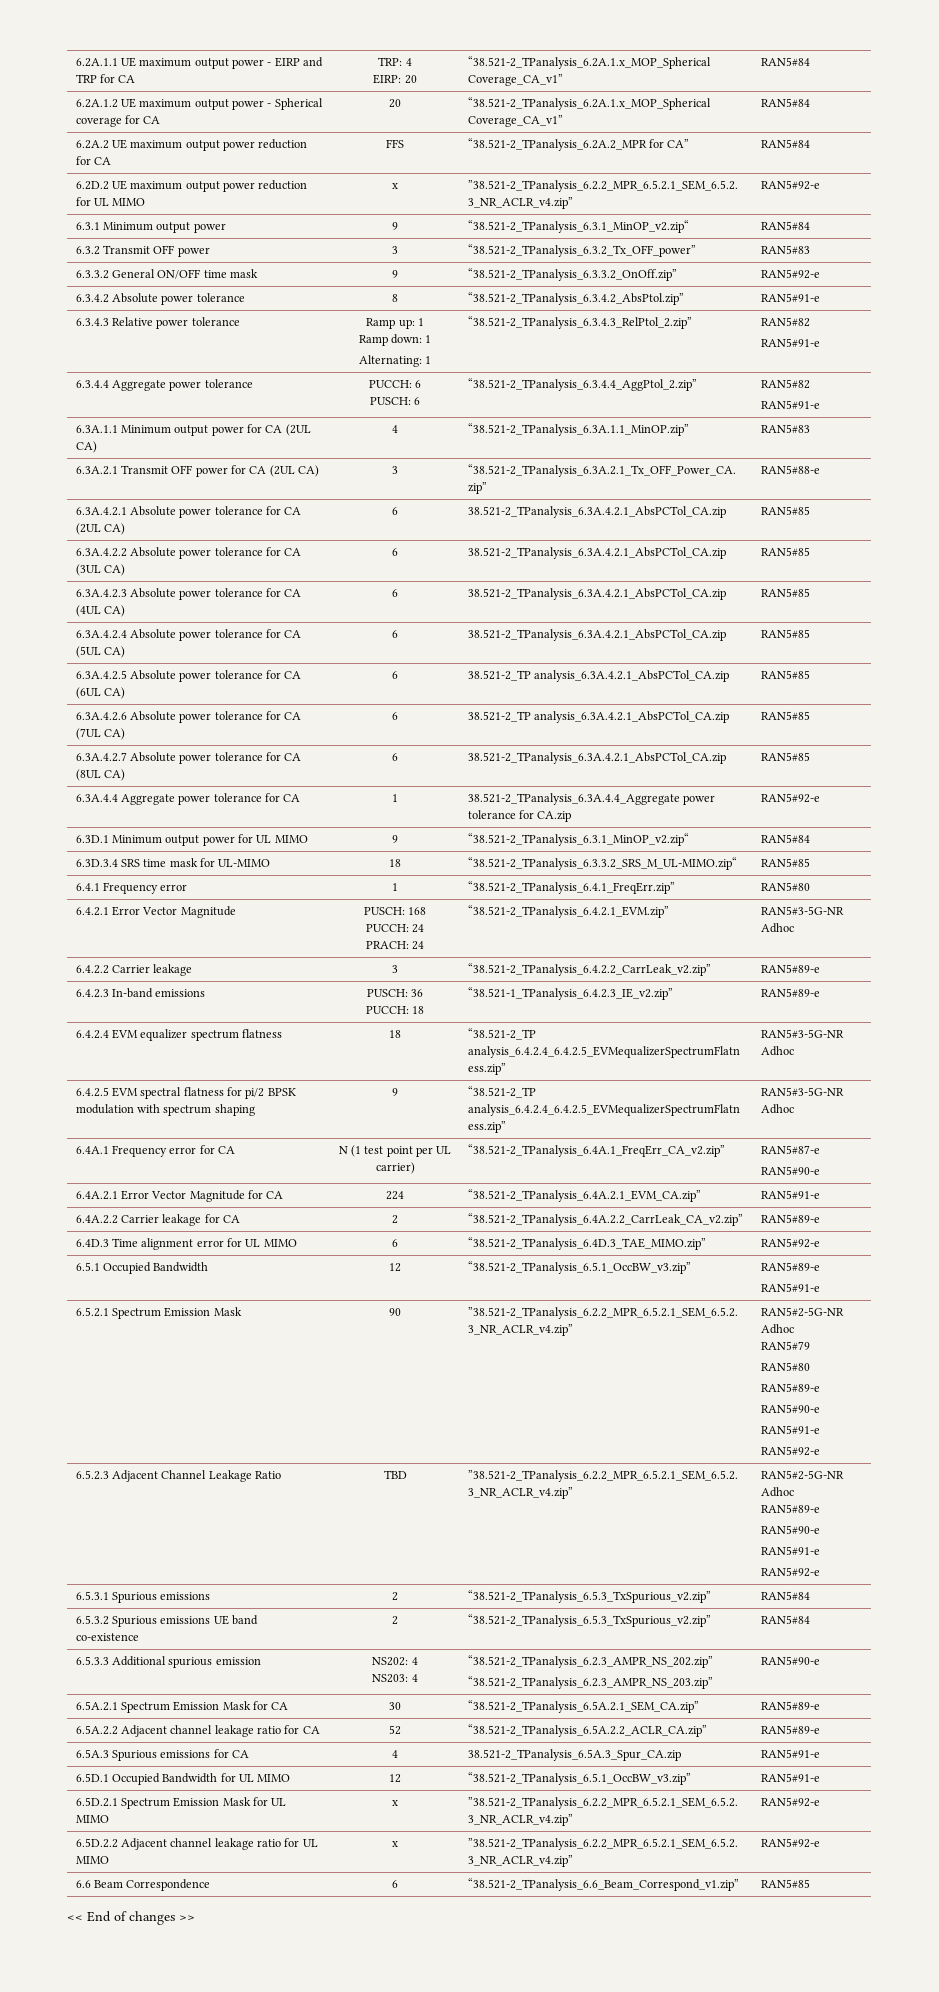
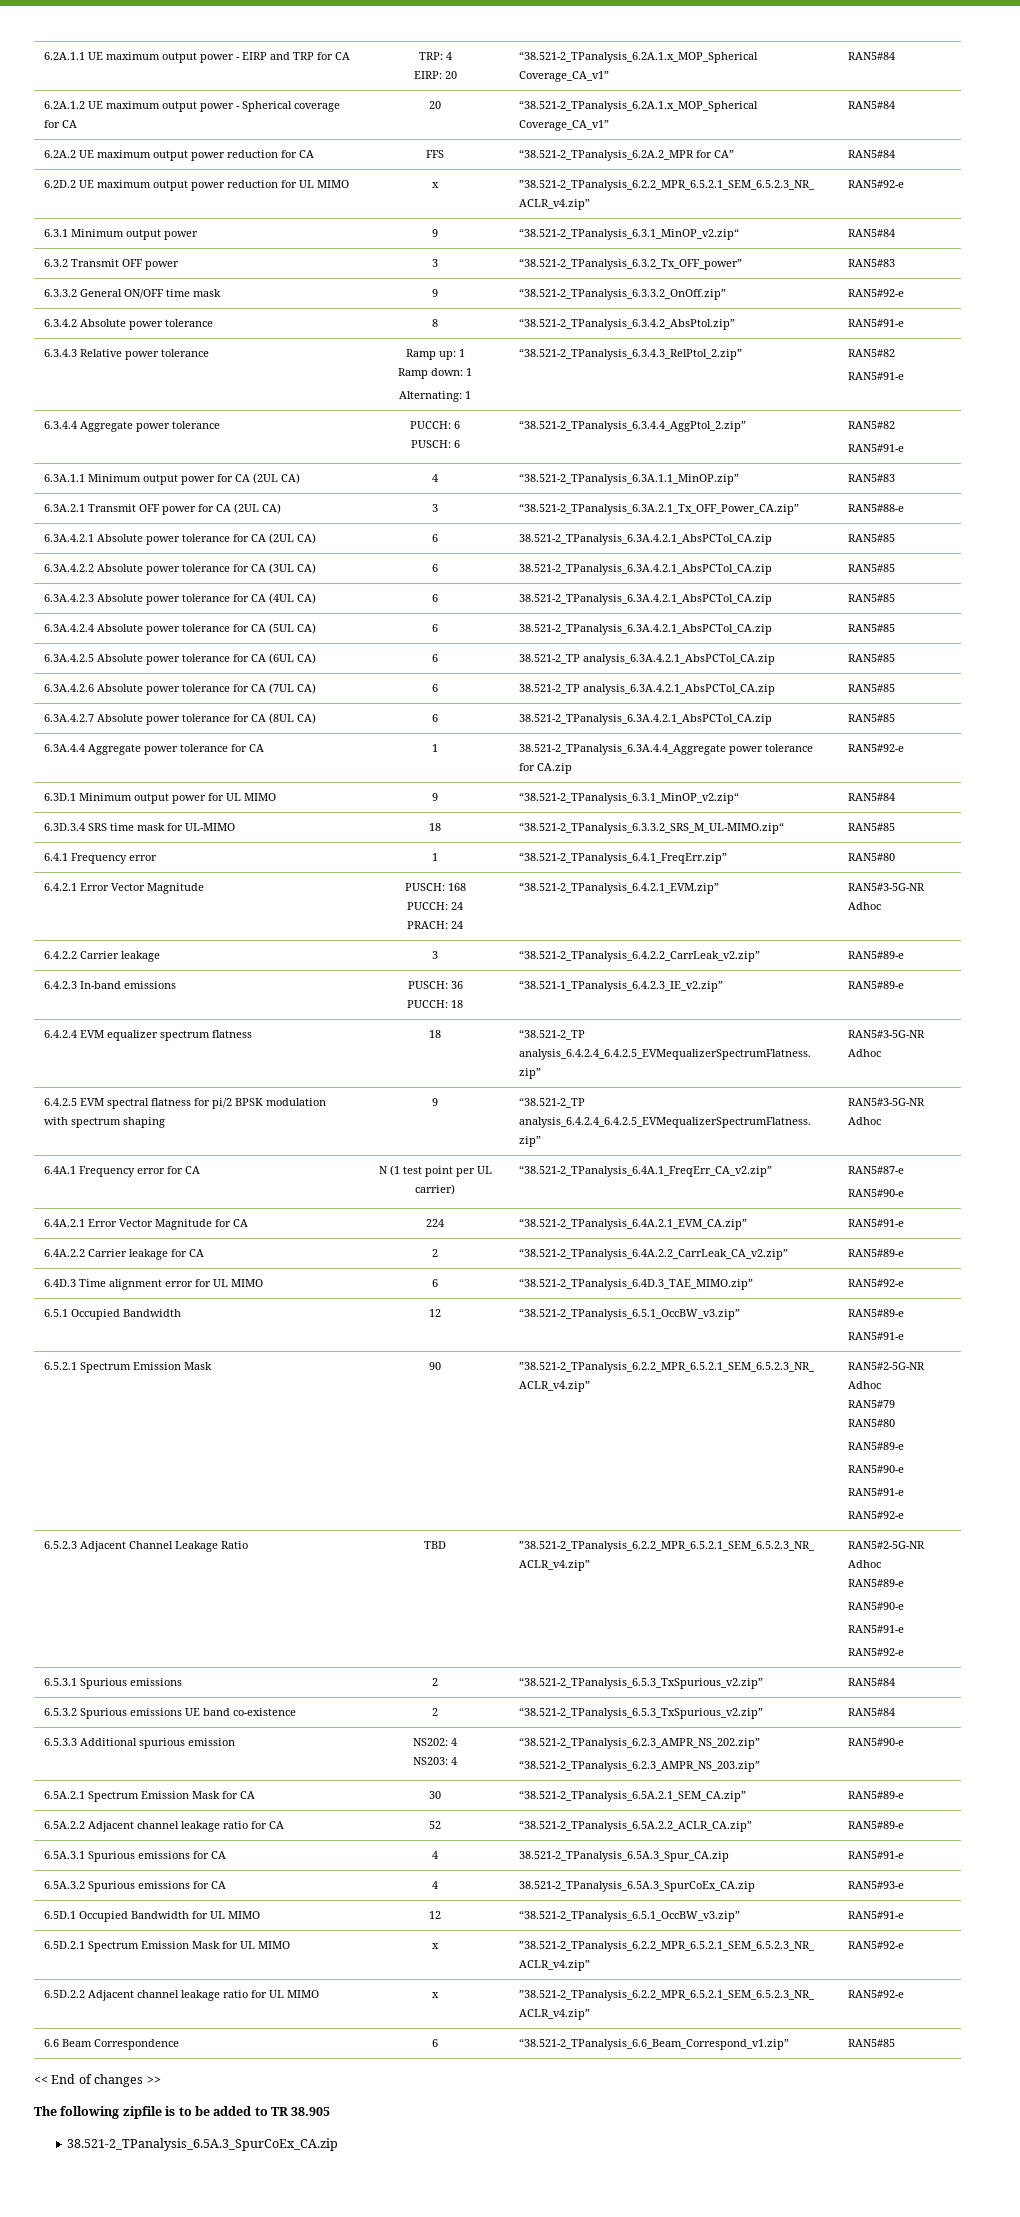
[75,1749,109,1758] 6.5A.3 -> [43,1851,85,1859] 6.5A.3.1
(820, 1753) none -> [43,1881,226,1892] [432,1881,438,1889] [518,1881,755,1892] [847,1881,904,1889] // 6.5A.3.2 Spurious emissions for CA | 4 | 38.521-2_TPanalysis_6.5A.3_SpurCoEx_CA.zip | RAN5#93-e
(195, 1918) none -> [34,2106,331,2119] [66,2138,338,2151] // The following zipfile is to be added to TR 38.905 // 38.521-2_TPanalysis_6.5A.3_SpurCoEx_CA.zip

